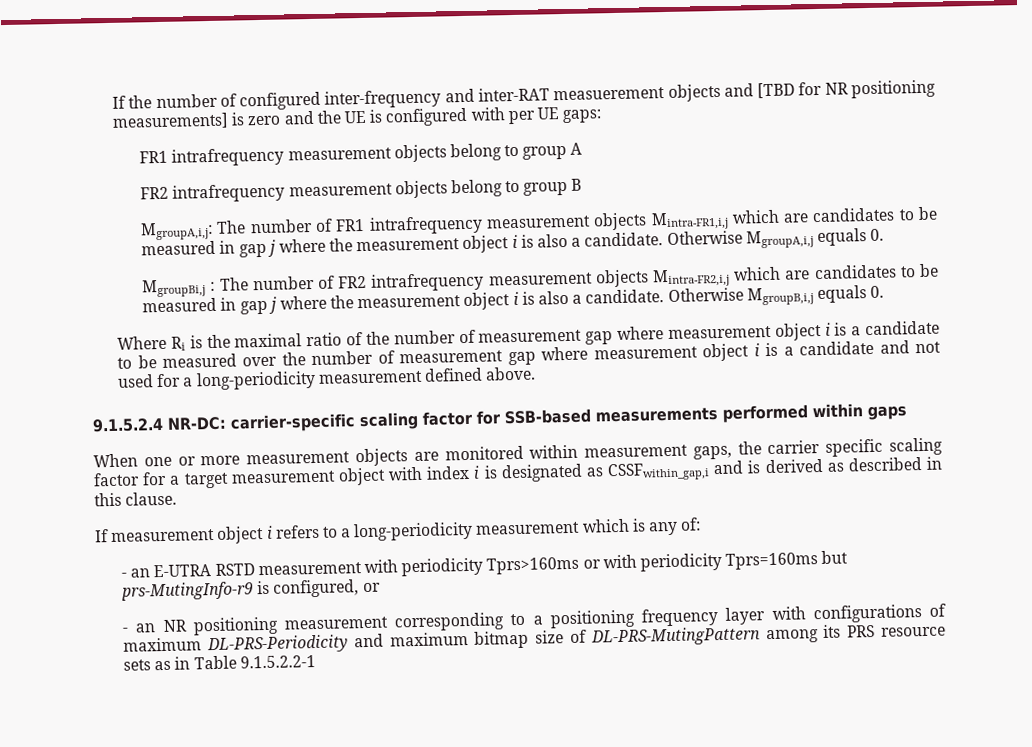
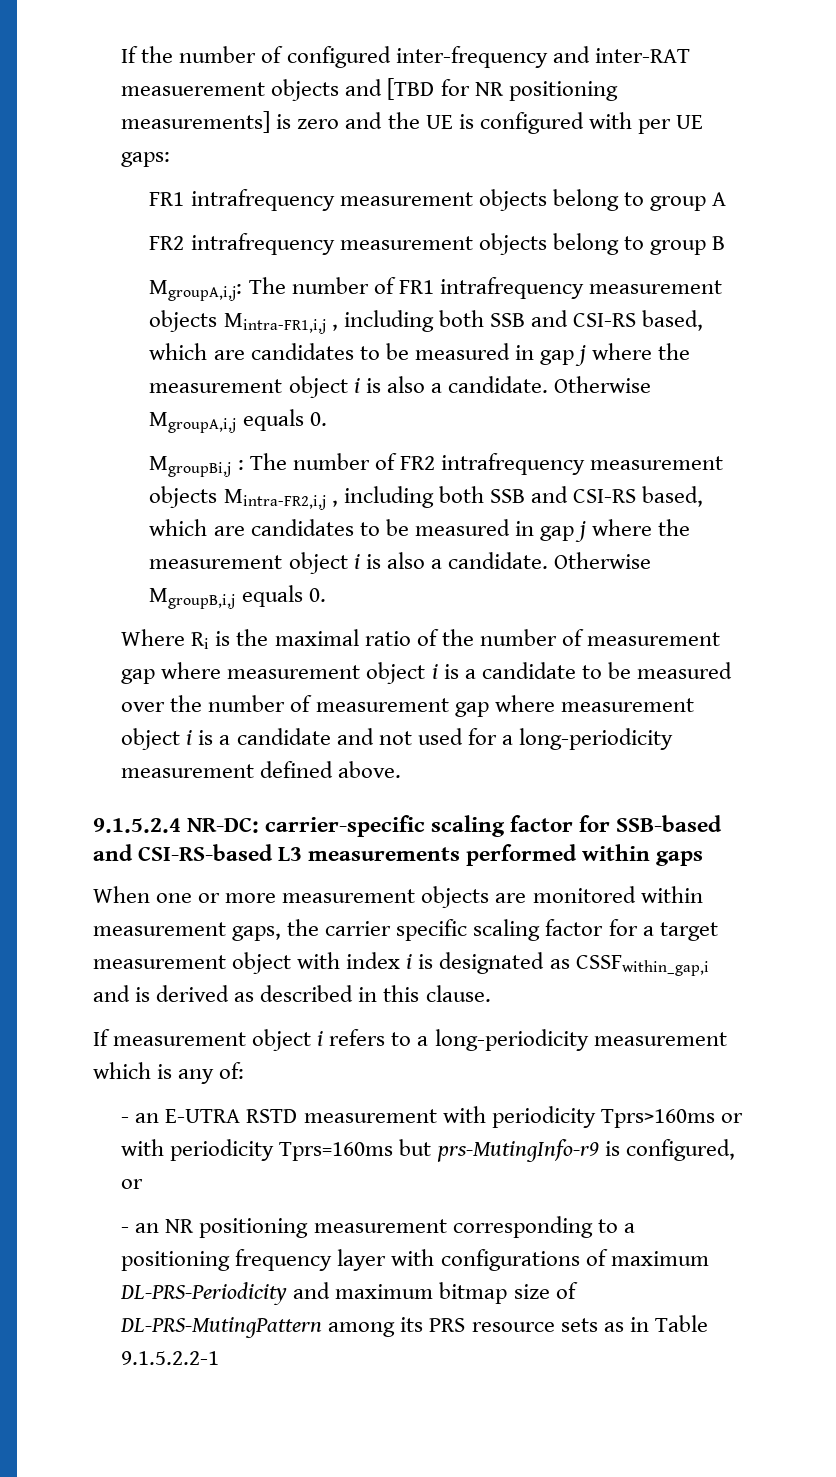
(729, 221) none -> [331,310,704,332] , including both SSB and CSI-RS based,
(730, 278) none -> [331,486,704,508] , including both SSB and CSI-RS based,
(591, 416) none -> [93,844,303,861] and CSI-RS-based L3

